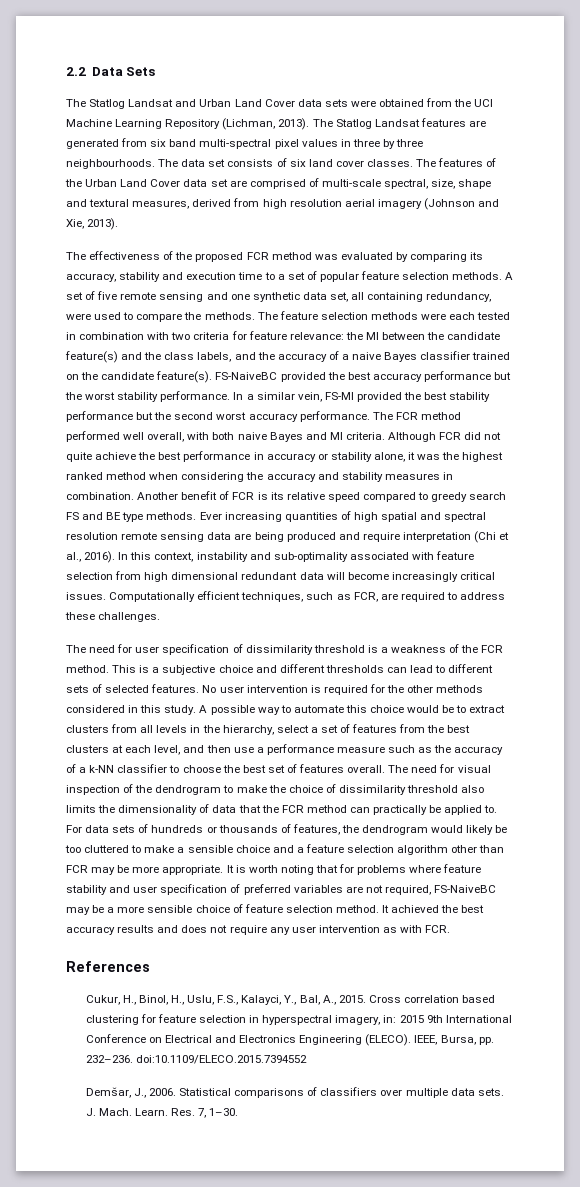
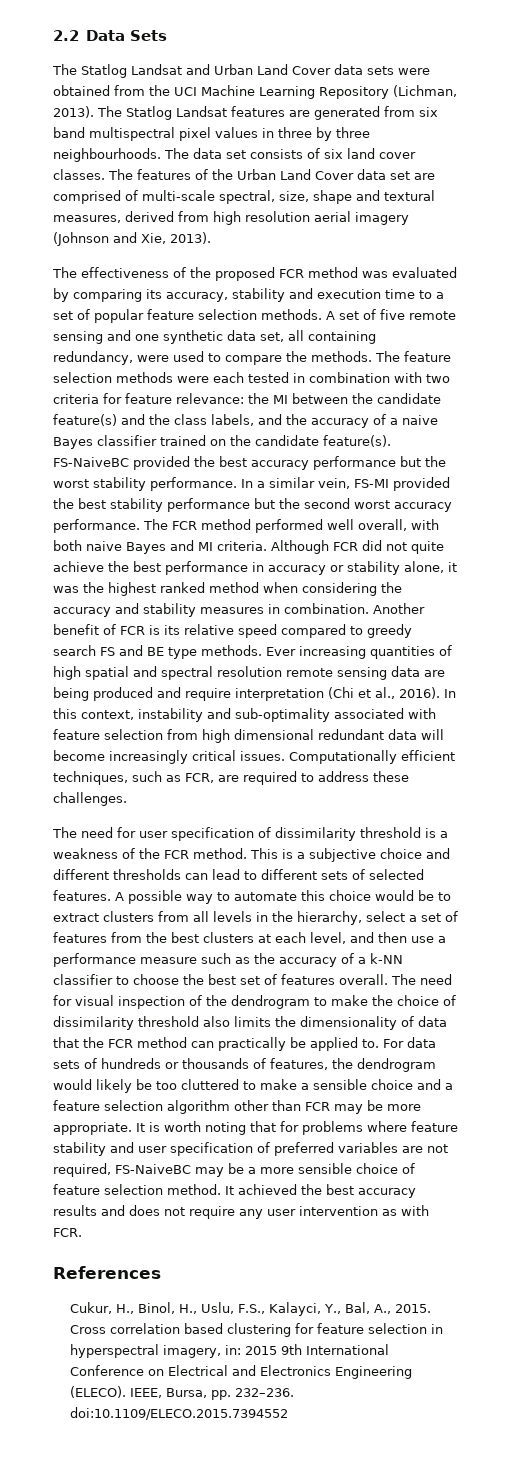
[199,139,272,149] multi-spectral -> [89,127,175,141] multispectral
[202,684,484,695] [66,705,197,715] No user intervention is required for the other methods considered in this study. -> (111, 895) none
[85,1087,504,1098] [85,1108,239,1118] // Demšar, J., 2006. Statistical comparisons of classifiers over multiple data sets. J. Mach. Learn. Res. 7, 1–30. -> (288, 1413) none

